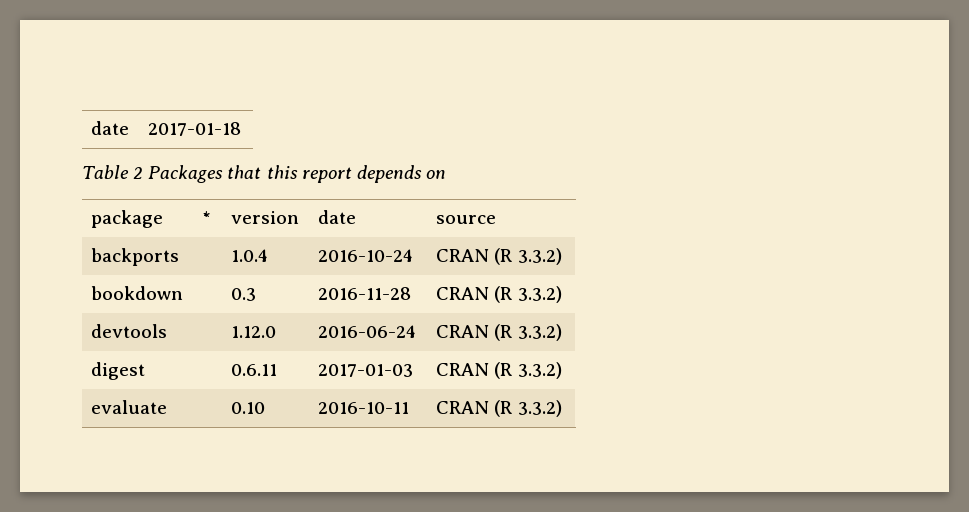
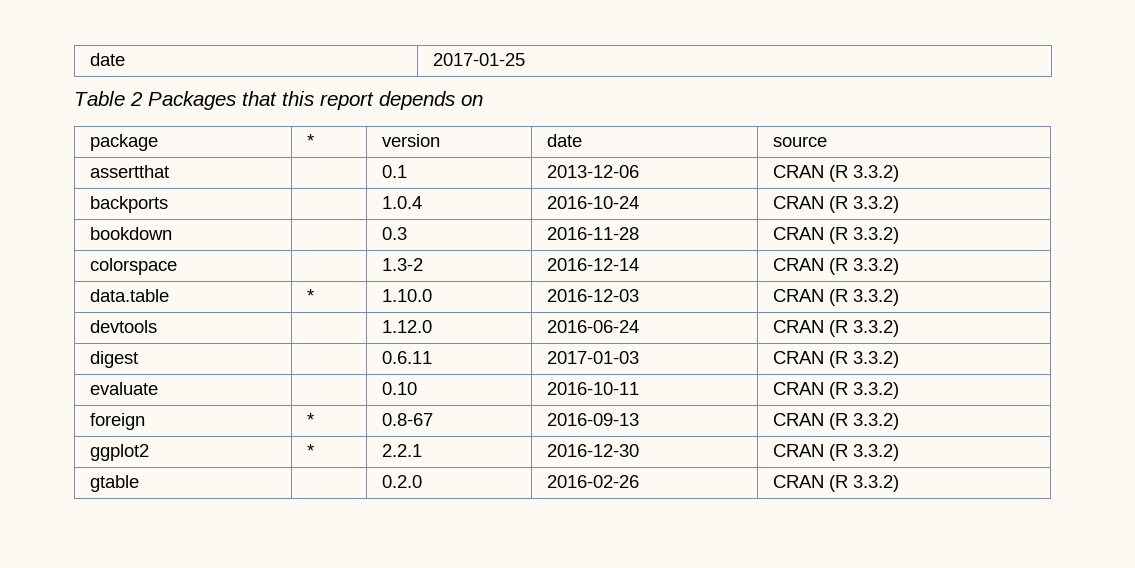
[91,121,130,135] [148,122,242,136] date | 2017-01-18 -> [89,53,125,66] [432,53,525,66] date | 2017-01-25
(497, 219) none -> [89,165,169,178] [381,165,407,178] [546,165,639,178] [772,165,899,182] // assertthat | | 0.1 | 2013-12-06 | CRAN (R 3.3.2)
(562, 294) none -> [89,258,177,275] [381,258,423,271] [546,258,639,271] [772,258,899,275] [89,289,169,302] [306,289,314,302] [381,289,432,302] [546,289,639,302] [772,289,899,306] // colorspace | | 1.3-2 | 2016-12-14 | CRAN (R 3.3.2) // data.table | * | 1.10.0 | 2016-12-03 | CRAN (R 3.3.2)
(562, 408) none -> [89,413,145,430] [306,413,314,426] [381,413,433,426] [546,413,639,426] [772,413,899,430] [89,444,149,461] [306,444,314,457] [381,444,422,457] [546,444,639,457] [772,444,899,461] [89,475,139,492] [381,475,422,488] [546,475,639,488] [772,475,899,492] // foreign | * | 0.8-67 | 2016-09-13 | CRAN (R 3.3.2) // ggplot2 | * | 2.2.1 | 2016-12-30 | CRAN (R 3.3.2) // gtable | | 0.2.0 | 2016-02-26 | CRAN (R 3.3.2)

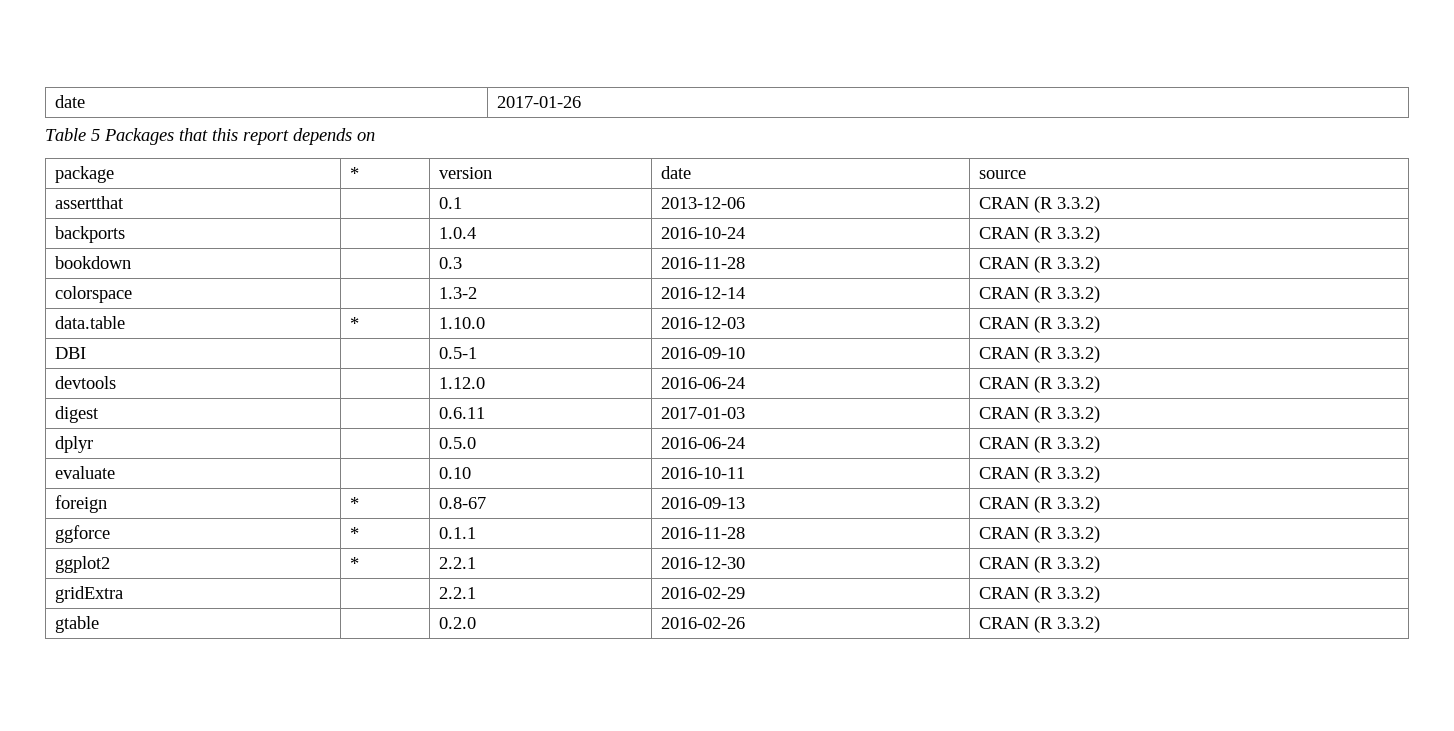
[89,53,125,66] [432,53,525,66] date | 2017-01-25 -> [54,95,85,108] [496,96,581,108] date | 2017-01-26
[130,92,143,106] 2 -> [91,129,100,141] 5
(899, 297) none -> [54,347,86,359] [438,347,477,359] [660,347,745,359] [978,346,1100,363] // DBI | | 0.5-1 | 2016-09-10 | CRAN (R 3.3.2)
(899, 359) none -> [54,436,93,453] [438,437,476,449] [660,437,745,449] [978,436,1100,453] // dplyr | | 0.5.0 | 2016-06-24 | CRAN (R 3.3.2)
(899, 421) none -> [54,525,110,543] [349,527,359,539] [438,527,476,539] [660,527,745,539] [978,526,1100,543] // ggforce | * | 0.1.1 | 2016-11-28 | CRAN (R 3.3.2)
(899, 452) none -> [54,586,123,603] [438,587,476,599] [660,587,745,599] [978,586,1100,603] // gridExtra | | 2.2.1 | 2016-02-29 | CRAN (R 3.3.2)

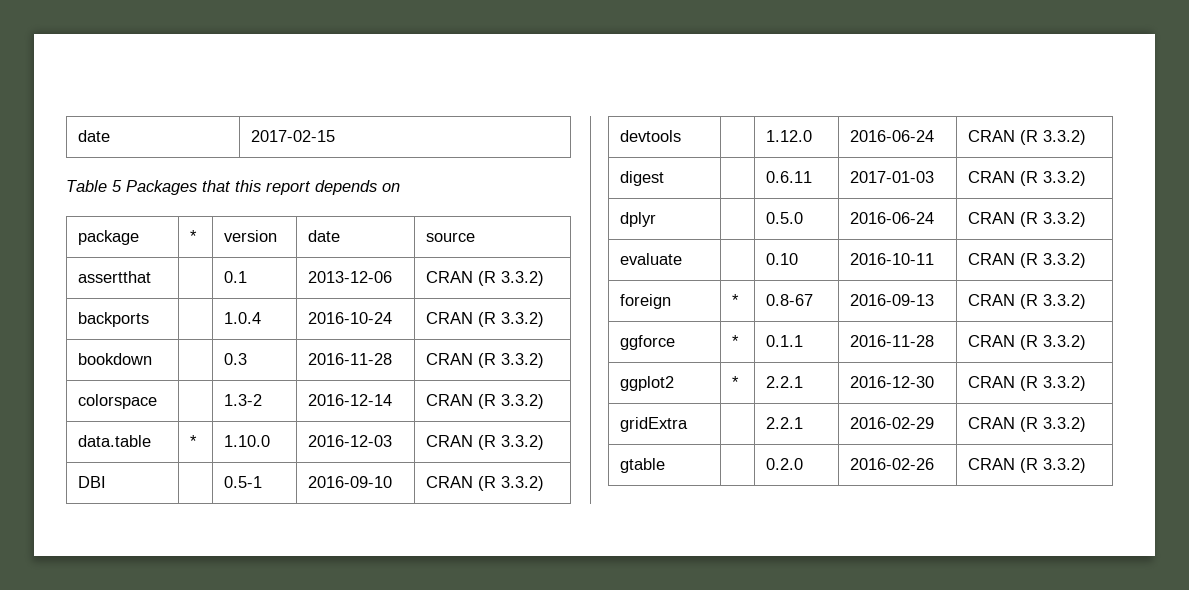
[54,95,85,108] [496,96,581,108] date | 2017-01-26 -> [78,130,111,142] [251,130,336,142] date | 2017-02-15

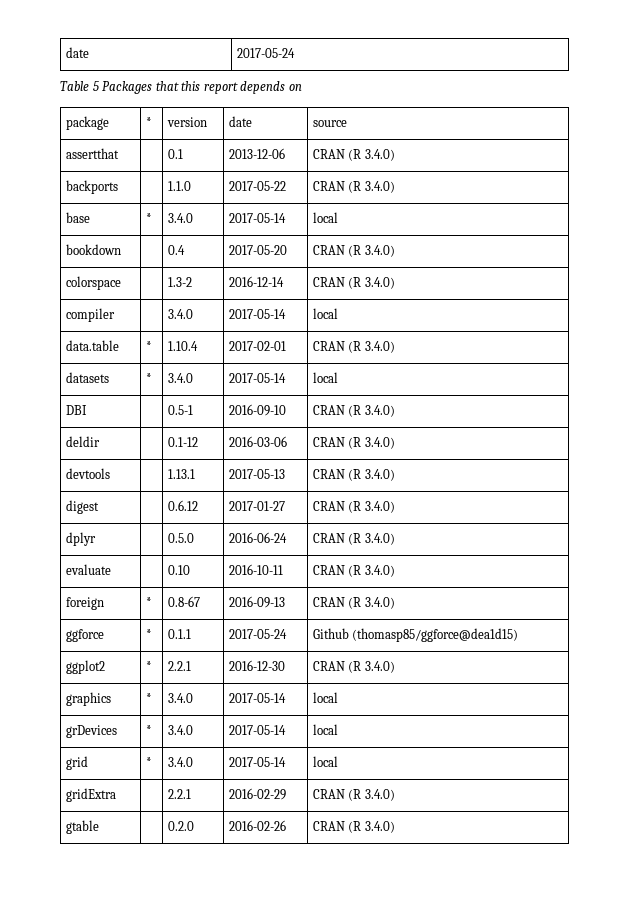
[78,130,111,142] [251,130,336,142] date | 2017-02-15 -> [65,47,89,58] [236,48,295,58] date | 2017-05-24
[501,271,545,286] 3.3.2) -> [364,149,395,161] 3.4.0)
[224,312,262,324] [308,312,393,324] [426,312,545,327] 1.0.4 | 2016-10-24 | CRAN (R 3.3.2) -> [167,181,191,191] [228,181,286,191] [312,181,395,193] [65,212,90,223] [145,213,152,223] [167,213,193,223] [228,213,286,223] [312,212,338,223] 1.1.0 | 2017-05-22 | CRAN (R 3.4.0) // base | * | 3.4.0 | 2017-05-14 | local
[224,353,248,365] [308,353,393,365] [426,353,545,368] 0.3 | 2016-11-28 | CRAN (R 3.3.2) -> [167,245,185,255] [228,245,287,255] [312,245,395,257] 0.4 | 2017-05-20 | CRAN (R 3.4.0)
[501,394,545,409] 3.3.2) -> [364,277,395,289] [65,308,115,322] [167,309,193,319] [228,309,286,319] [312,308,338,319] 3.4.0) // compiler | | 3.4.0 | 2017-05-14 | local
[224,435,271,447] [308,435,393,447] [426,435,545,450] 1.10.0 | 2016-12-03 | CRAN (R 3.3.2) -> [167,341,198,351] [228,341,286,351] [312,341,395,353] [65,372,109,383] [145,373,152,383] [167,373,193,383] [228,373,286,383] [312,372,338,383] 1.10.4 | 2017-02-01 | CRAN (R 3.4.0) // datasets | * | 3.4.0 | 2017-05-14 | local
[501,476,545,491] 3.3.2) -> [364,405,395,417] [65,436,100,447] [167,437,198,447] [228,436,287,447] [312,437,395,449] 3.4.0) // deldir | | 0.1-12 | 2016-03-06 | CRAN (R 3.4.0)
[766,130,813,142] [850,130,935,142] [968,130,1087,145] 1.12.0 | 2016-06-24 | CRAN (R 3.3.2) -> [167,469,195,479] [228,469,285,479] [312,469,395,481] 1.13.1 | 2017-05-13 | CRAN (R 3.4.0)
[766,171,813,183] [850,171,935,183] [968,171,1087,186] 0.6.11 | 2017-01-03 | CRAN (R 3.3.2) -> [167,500,198,511] [228,501,285,511] [312,501,395,513] 0.6.12 | 2017-01-27 | CRAN (R 3.4.0)
[1043,212,1087,227] 3.3.2) -> [364,533,395,545] 3.4.0)
[1043,253,1087,268] 3.3.2) -> [364,565,395,577] 3.4.0)
[1043,294,1087,309] 3.3.2) -> [364,597,395,609] 3.4.0)
[850,335,935,347] [968,335,1087,350] 2016-11-28 | CRAN (R 3.3.2) -> [228,629,287,639] [312,628,519,642] 2017-05-24 | Github (thomasp85/ggforce@dea1d15)
[1043,376,1087,391] 3.3.2) -> [364,661,395,673] [65,692,111,706] [145,693,152,703] [167,693,193,703] [228,693,286,703] [312,692,338,703] [65,725,117,738] [145,725,152,735] [167,725,193,735] [228,725,286,735] [312,724,338,735] [65,756,88,770] [145,757,152,767] [167,757,193,767] [228,757,286,767] [312,756,338,767] 3.4.0) // graphics | * | 3.4.0 | 2017-05-14 | local // grDevices | * | 3.4.0 | 2017-05-14 | local // grid | * | 3.4.0 | 2017-05-14 | local
[1043,417,1087,432] 3.3.2) -> [364,789,395,801] 3.4.0)
[1043,458,1087,473] 3.3.2) -> [364,821,395,833] 3.4.0)

